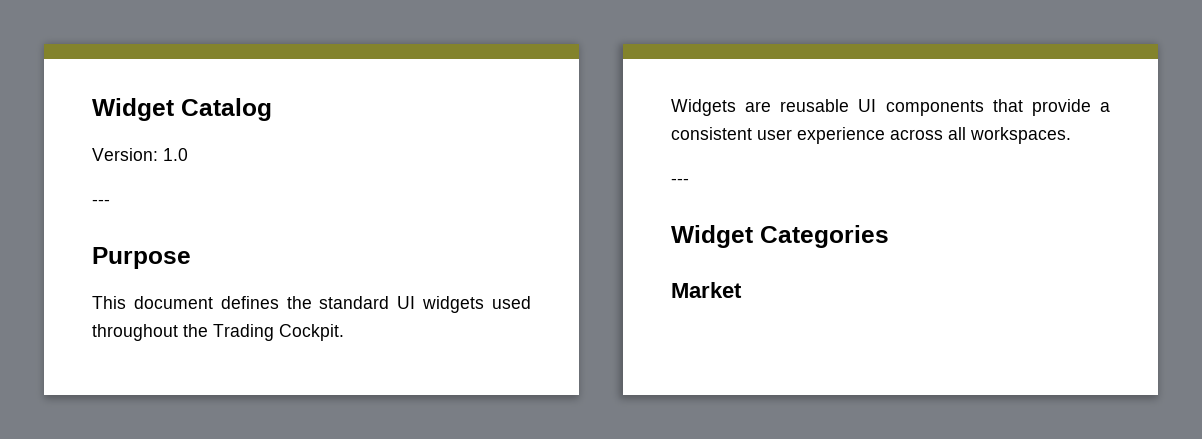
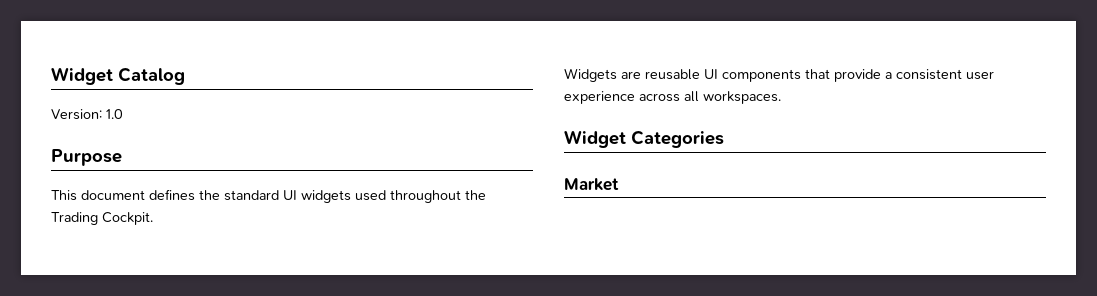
[92,199,110,206] // --- -> (123, 114) none
[671,178,689,185] // --- -> (781, 97) none

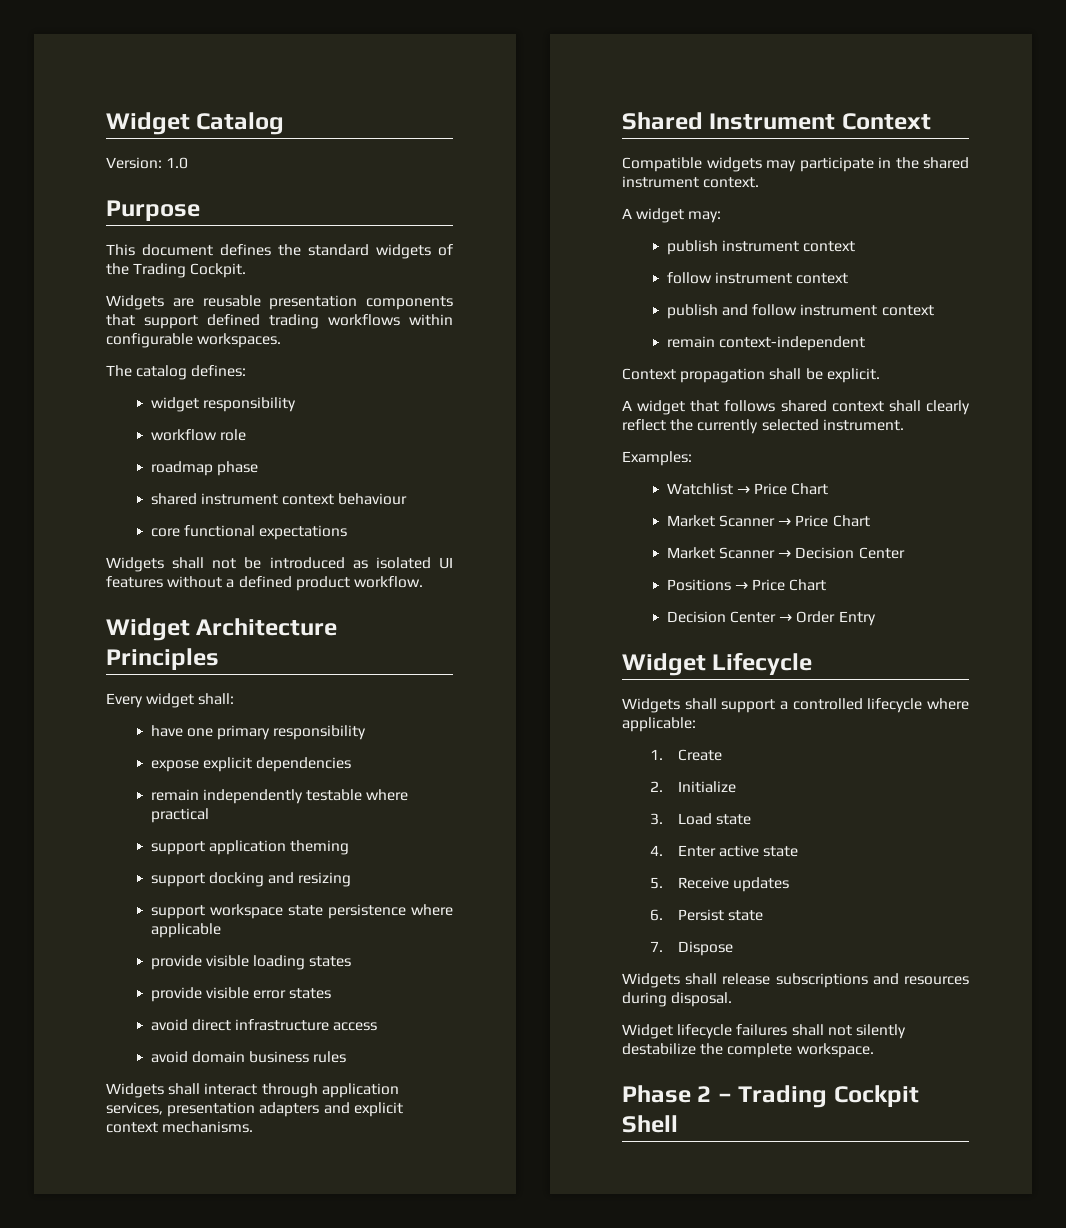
[283,190,461,203] UI widgets used throughout -> [376,244,453,259] widgets of
[704,69,718,79] UI -> [269,295,358,310] presentation
[834,69,994,82] [564,91,781,104] [564,130,724,148] [564,178,619,191] provide a consistent user experience across all workspaces. // Widget Categories // Market -> [144,314,453,329] [106,333,282,348] [106,365,247,380] [150,397,297,412] [150,429,247,441] [150,461,259,476] [150,493,408,505] [150,525,348,540] [106,557,453,572] [106,576,423,591] [106,618,338,641] [106,648,219,670] [106,693,235,708] [150,725,367,740] [150,757,352,772] [150,789,409,804] [150,808,209,823] [150,840,350,855] [150,872,352,887] [150,904,453,919] [150,923,221,938] [150,955,352,970] [150,987,332,1002] [150,1019,378,1031] [150,1051,347,1063] [106,1083,399,1098] [106,1102,403,1117] [106,1121,254,1133] [622,112,931,130] [622,157,969,172] [622,176,760,188] [622,208,722,223] [666,240,856,255] [666,272,849,284] [666,304,934,319] [666,336,866,351] [622,368,880,383] [622,400,970,415] [622,419,904,434] [622,451,692,466] [666,483,829,495] [666,515,870,527] [666,547,905,559] [666,579,827,591] [666,611,876,626] [622,652,813,676] [622,698,969,713] [622,717,696,732] [649,749,722,761] [649,781,736,793] [649,813,751,825] [649,845,799,857] [649,877,789,892] [649,909,763,921] [649,941,733,956] [622,973,969,988] [622,992,733,1007] [622,1024,906,1039] [622,1043,874,1058] [622,1085,919,1108] [622,1115,678,1133] support defined trading workflows within configurable workspaces. // The catalog defines: // widget responsibility // workflow role // roadmap phase // shared instrument context behaviour // core functional expectations // Widgets shall not be introduced as isolated UI features without a defined product workflow. // Widget Architecture Principles // Every widget shall: // have one primary responsibility // expose explicit dependencies // remain independently testable where practical // support application theming // support docking and resizing // support workspace state persistence where applicable // provide visible loading states // provide visible error states // avoid direct infrastructure access // avoid domain business rules // Widgets shall interact through application services, presentation adapters and explicit context mechanisms. // Shared Instrument Context // Compatible widgets may participate in the shared instrument context. // A widget may: // publish instrument context // follow instrument context // publish and follow instrument context // remain context-independent // Context propagation shall be explicit. // A widget that follows shared context shall clearly reflect the currently selected instrument. // Examples: // Watchlist → Price Chart // Market Scanner → Price Chart // Market Scanner → Decision Center // Positions → Price Chart // Decision Center → Order Entry // Widget Lifecycle // Widgets shall support a controlled lifecycle where applicable: // 1. Create // 2. Initialize // 3. Load state // 4. Enter active state // 5. Receive updates // 6. Persist state // 7. Dispose // Widgets shall release subscriptions and resources during disposal. // Widget lifecycle failures shall not silently destabilize the complete workspace. // Phase 2 – Trading Cockpit Shell

